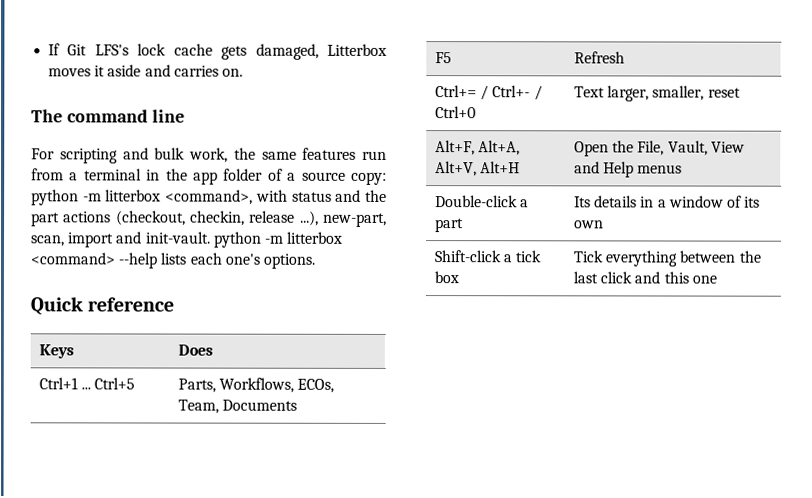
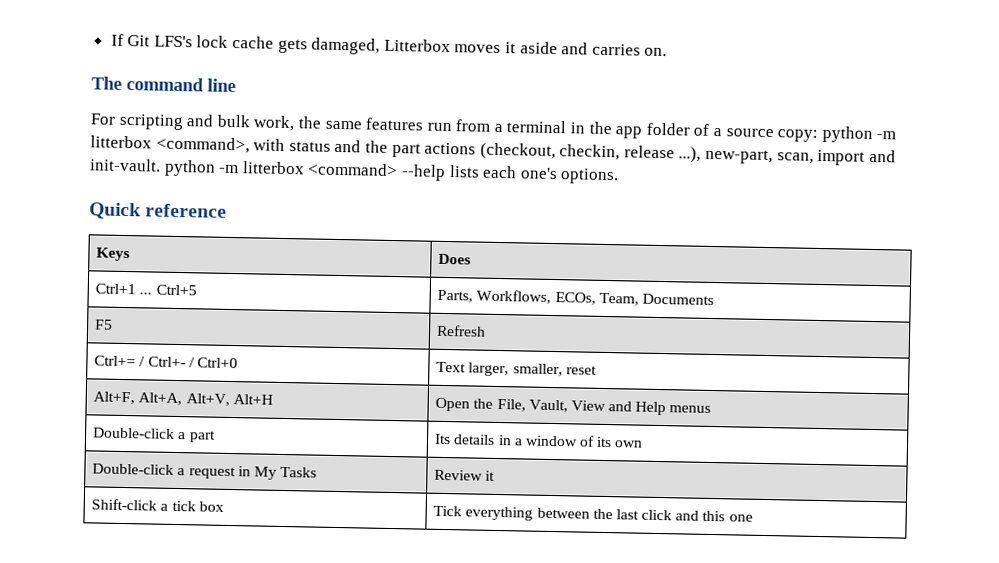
(605, 224) none -> [92,463,318,480] [434,469,496,481] // Double-click a request in My Tasks | Review it

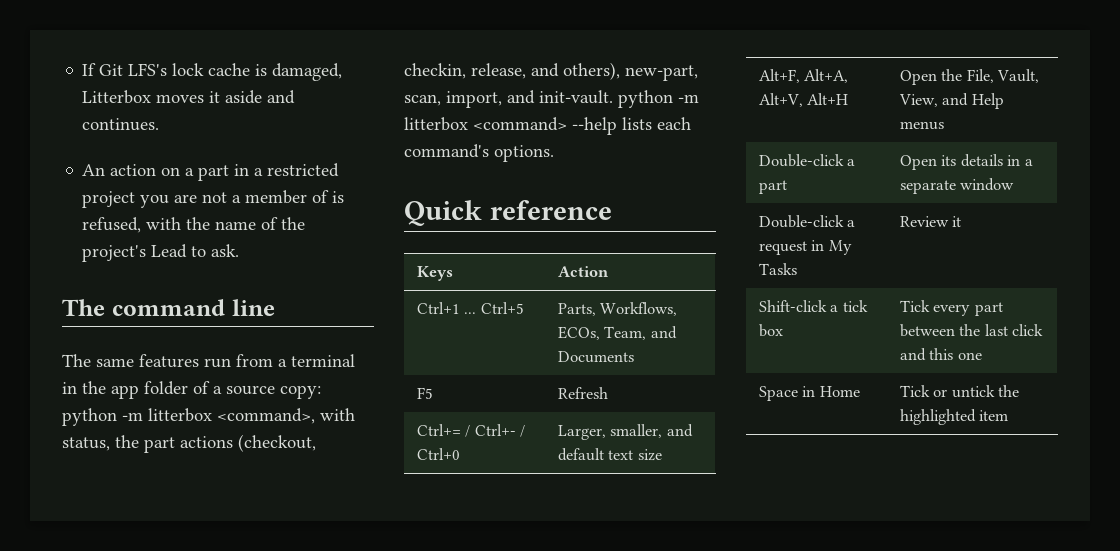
[277,38,308,54] gets -> [255,64,268,76] is
[591,43,668,57] [91,76,236,93] [90,113,322,132] carries on. // The command line // For scripting and bulk work, the -> [82,118,160,131] [82,163,340,181] [82,190,345,208] [82,217,306,233] [82,244,240,262] [62,299,275,316] [62,354,91,367] continues. // An action on a part in a restricted project you are not a member of is refused, with the name of the project's Lead to ask. // The command line // The
[288,139,362,153] status and -> [62,437,110,451] status,
[623,145,702,163] release ...), -> [471,62,620,80] release, and others),
[817,149,866,166] import -> [446,91,502,108] import,
[519,167,558,180] one's -> [404,144,489,158] command's
[438,253,472,265] Does -> [557,266,609,277] Action
(639, 299) none -> [650,326,677,339] and
[436,361,597,377] Text larger, smaller, reset -> [557,424,693,440] [557,448,662,461] Larger, smaller, and default text size
[570,400,606,412] View -> [898,94,938,107] View,
[434,433,452,445] Its -> [899,155,957,170] Open its
(523, 442) none -> [899,180,956,194] separate
[579,435,644,448] of its own -> (1015, 184) none
[465,506,534,521] everything -> [933,302,1003,316] every part
(753, 518) none -> [758,386,860,401] [899,385,1020,398] [899,409,1009,425] // Space in Home | Tick or untick the highlighted item

